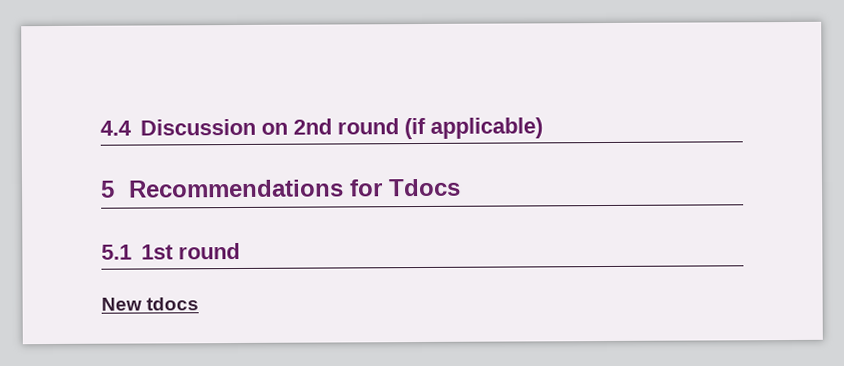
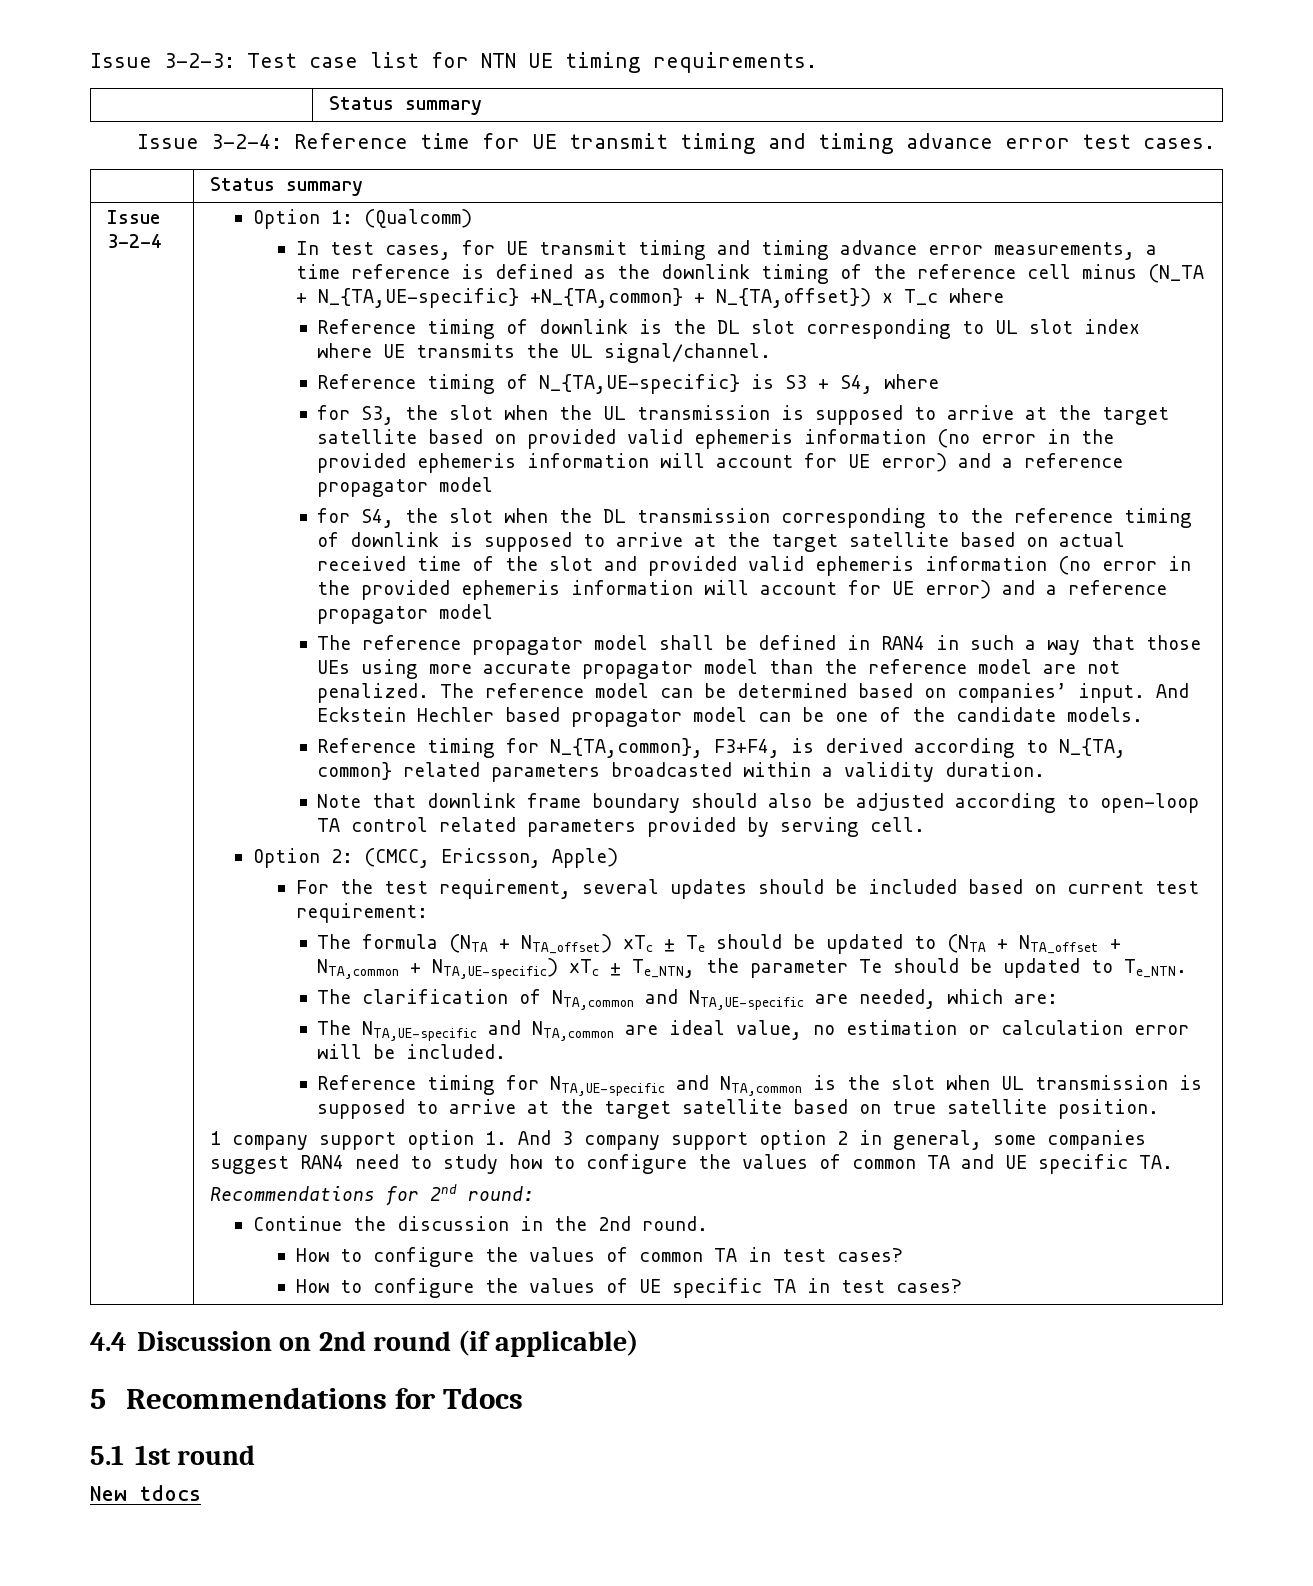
(100, 128) none -> [90,52,817,73] [329,96,483,115] [136,133,1215,154] [210,177,364,196] [107,210,161,224] [107,234,163,248] [252,209,472,229] [295,240,1157,260] [295,264,1204,284] [295,288,1004,308] [317,319,1141,339] [317,343,772,363] [317,374,940,394] [317,405,1170,425] [317,429,1115,449] [317,453,1124,473] [317,477,494,497] [317,508,1193,528] [317,532,1126,552] [317,556,1192,576] [317,580,1168,600] [317,604,494,624] [317,635,1202,655] [317,659,1121,679] [317,683,1190,703] [317,707,1144,727] [317,738,1127,758] [317,762,1046,782] [317,793,1200,813] [317,817,926,837] [252,848,618,868] [295,879,1199,899] [295,903,428,923] [317,934,1122,954] [317,958,1188,979] [317,989,1059,1010] [317,1020,1190,1041] [317,1044,507,1059] [317,1075,1203,1096] [317,1099,1160,1119] [210,1130,1147,1150] [210,1154,1174,1174] [210,1184,535,1206] [252,1216,708,1231] [295,1247,903,1267] [295,1278,962,1298] Issue 3-2-3: Test case list for NTN UE timing requirements. // | Status summary // Issue 3-2-4: Reference time for UE transmit timing and timing advance error test cases. // | Status summary // Issue 3-2-4 | Option 1: (Qualcomm) // In test cases, for UE transmit timing and timing advance error measurements, a time reference is defined as the downlink timing of the reference cell minus (N_TA + N_{TA,UE-specific} +N_{TA,common} + N_{TA,offset}) x T_c where // Reference timing of downlink is the DL slot corresponding to UL slot index where UE transmits the UL signal/channel. // Reference timing of N_{TA,UE-specific} is S3 + S4, where // for S3, the slot when the UL transmission is supposed to arrive at the target satellite based on provided valid ephemeris information (no error in the provided ephemeris information will account for UE error) and a reference propagator model // for S4, the slot when the DL transmission corresponding to the reference timing of downlink is supposed to arrive at the target satellite based on actual received time of the slot and provided valid ephemeris information (no error in the provided ephemeris information will account for UE error) and a reference propagator model // The reference propagator model shall be defined in RAN4 in such a way that those UEs using more accurate propagator model than the reference model are not penalized. The reference model can be determined based on companies’ input. And Eckstein Hechler based propagator model can be one of the candidate models. // Reference timing for N_{TA,common}, F3+F4, is derived according to N_{TA, common} related parameters broadcasted within a validity duration. // Note that downlink frame boundary should also be adjusted according to open-loop TA control related parameters provided by serving cell. // Option 2: (CMCC, Ericsson, Apple) // For the test requirement, several updates should be included based on current test requirement: // The formula (NTA + NTA_offset) ×Tc ± Te should be updated to (NTA + NTA_offset + NTA,common + NTA,UE-specific) ×Tc ± Te_NTN, the parameter Te should be updated to Te_NTN. // The clarification of NTA,common and NTA,UE-specific are needed, which are: // The NTA,UE-specific and NTA,common are ideal value, no estimation or calculation error will be included. // Reference timing for NTA,UE-specific and NTA,common is the slot when UL transmission is supposed to arrive at the target satellite based on true satellite position. // 1 company support option 1. And 3 company support option 2 in general, some companies suggest RAN4 need to study how to configure the values of common TA and UE specific TA. // Recommendations for 2nd round: // Continue the discussion in the 2nd round. // How to configure the values of common TA in test cases? // How to configure the values of UE specific TA in test cases? //

